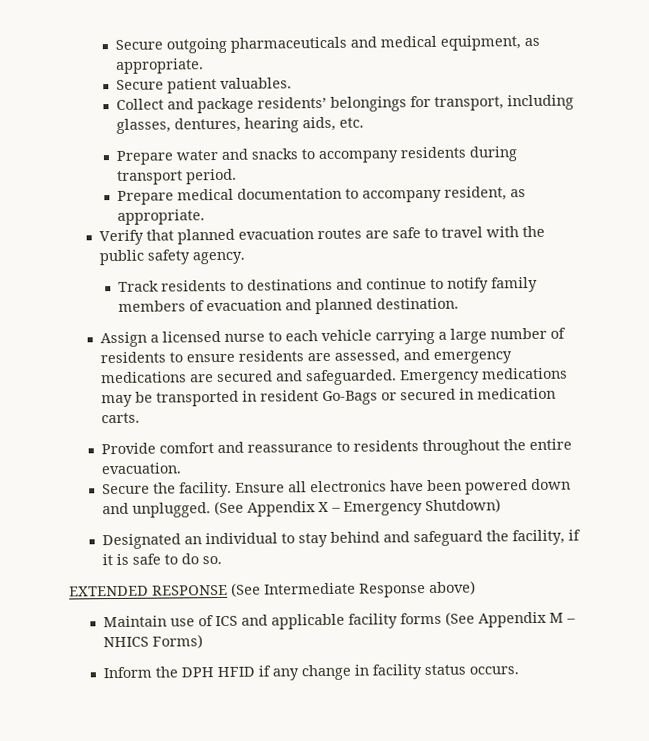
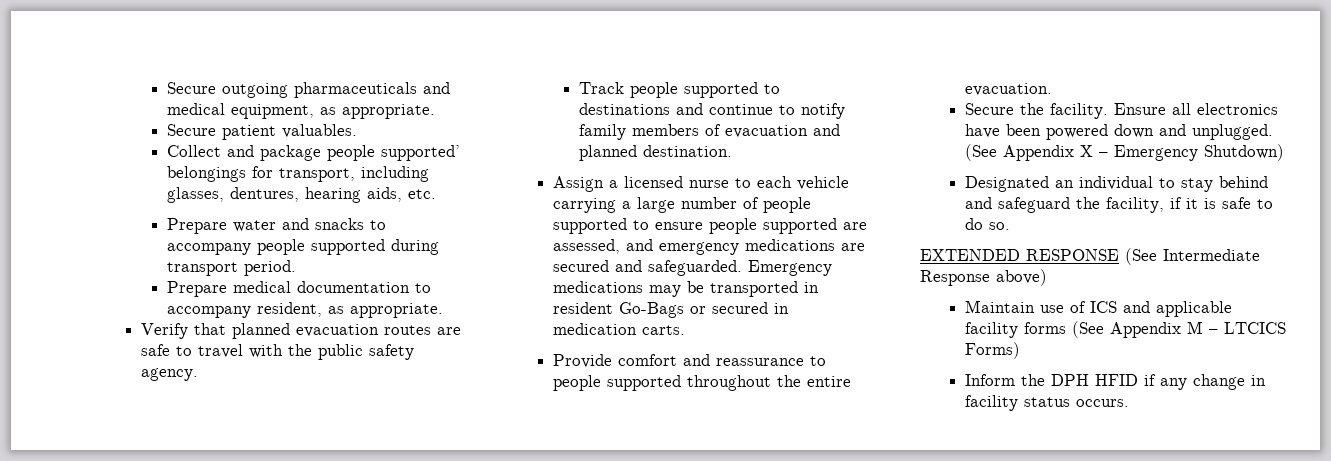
[256,96,327,109] residents’ -> [327,145,461,161] people supported’
[399,146,466,159] residents -> [257,239,386,255] people supported
[160,279,227,292] residents -> [630,82,759,98] people supported
[99,350,304,364] residents to ensure residents -> [762,197,811,213] [552,218,837,234] people supported to ensure people supported
[352,440,419,452] residents -> [552,375,681,391] people supported
[102,636,149,648] NHICS -> [1223,322,1286,334] LTCICS

